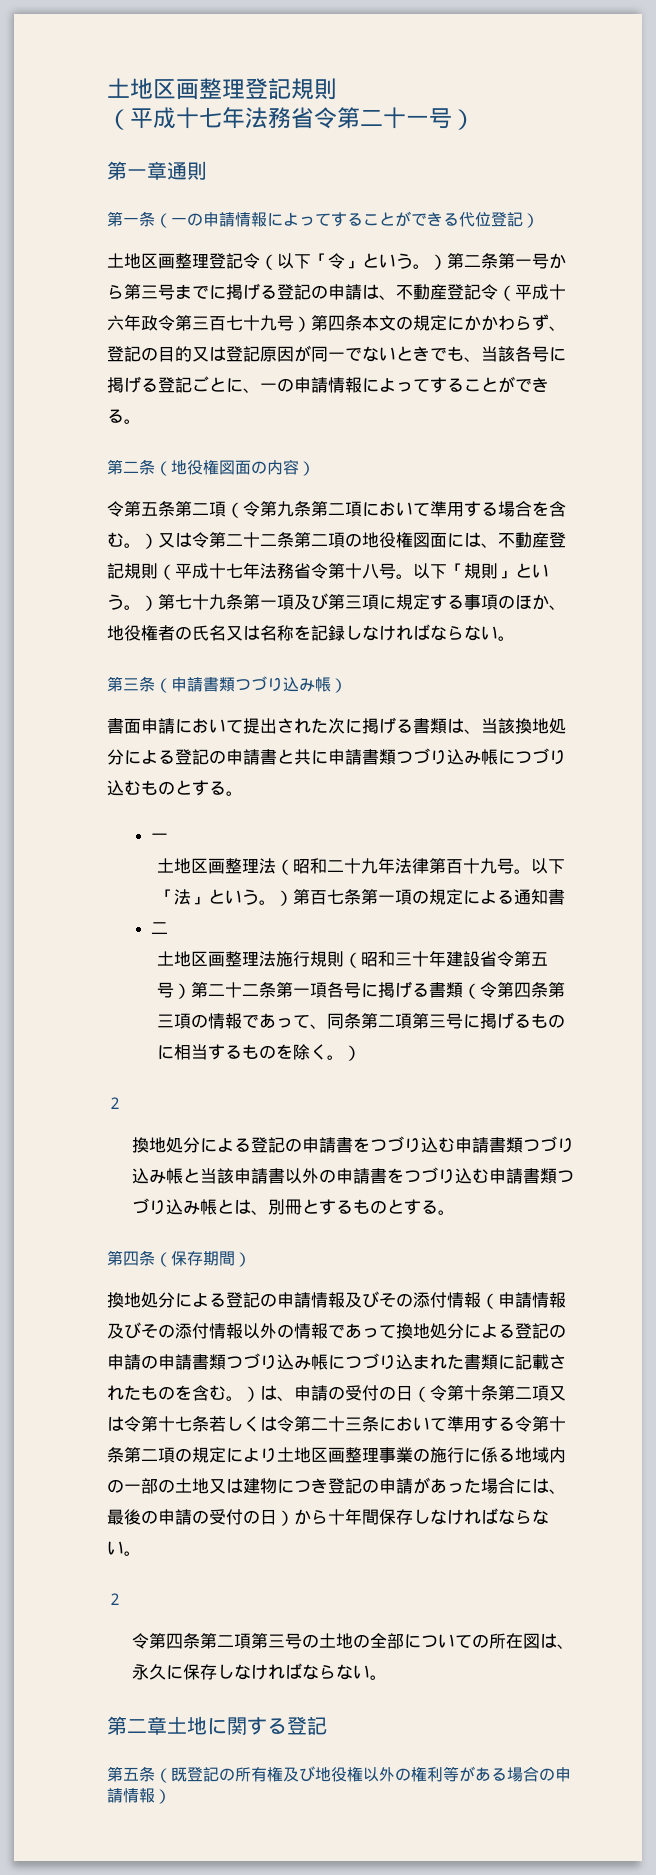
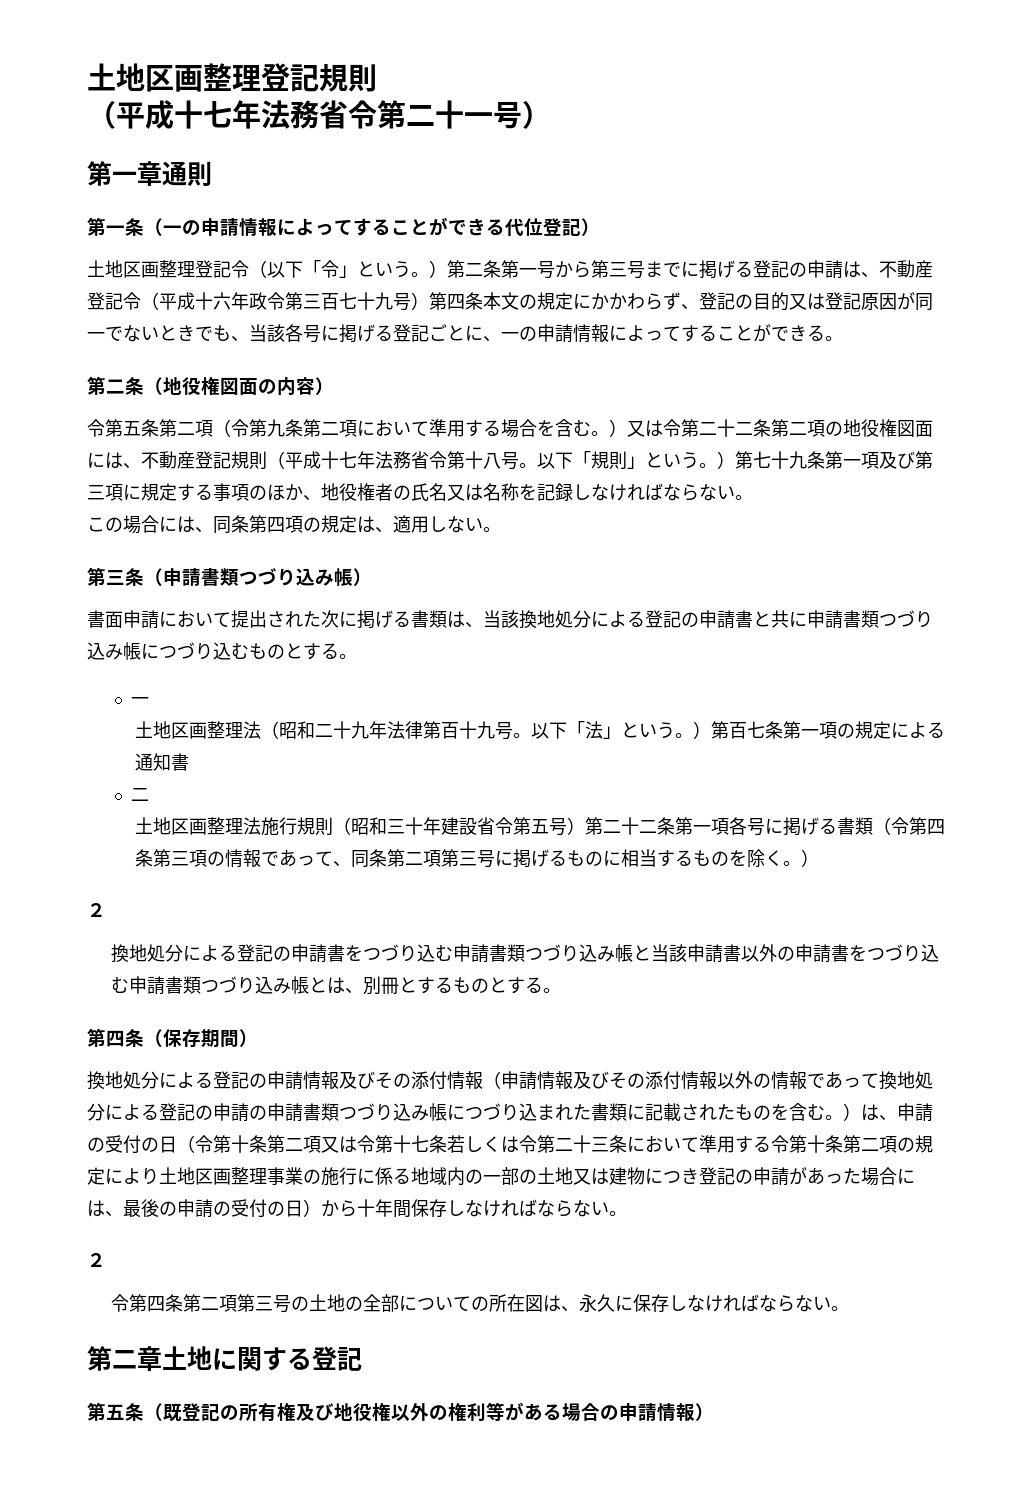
(515, 638) none -> [87,515,501,534] // この場合には、同条第四項の規定は、適用しない。

